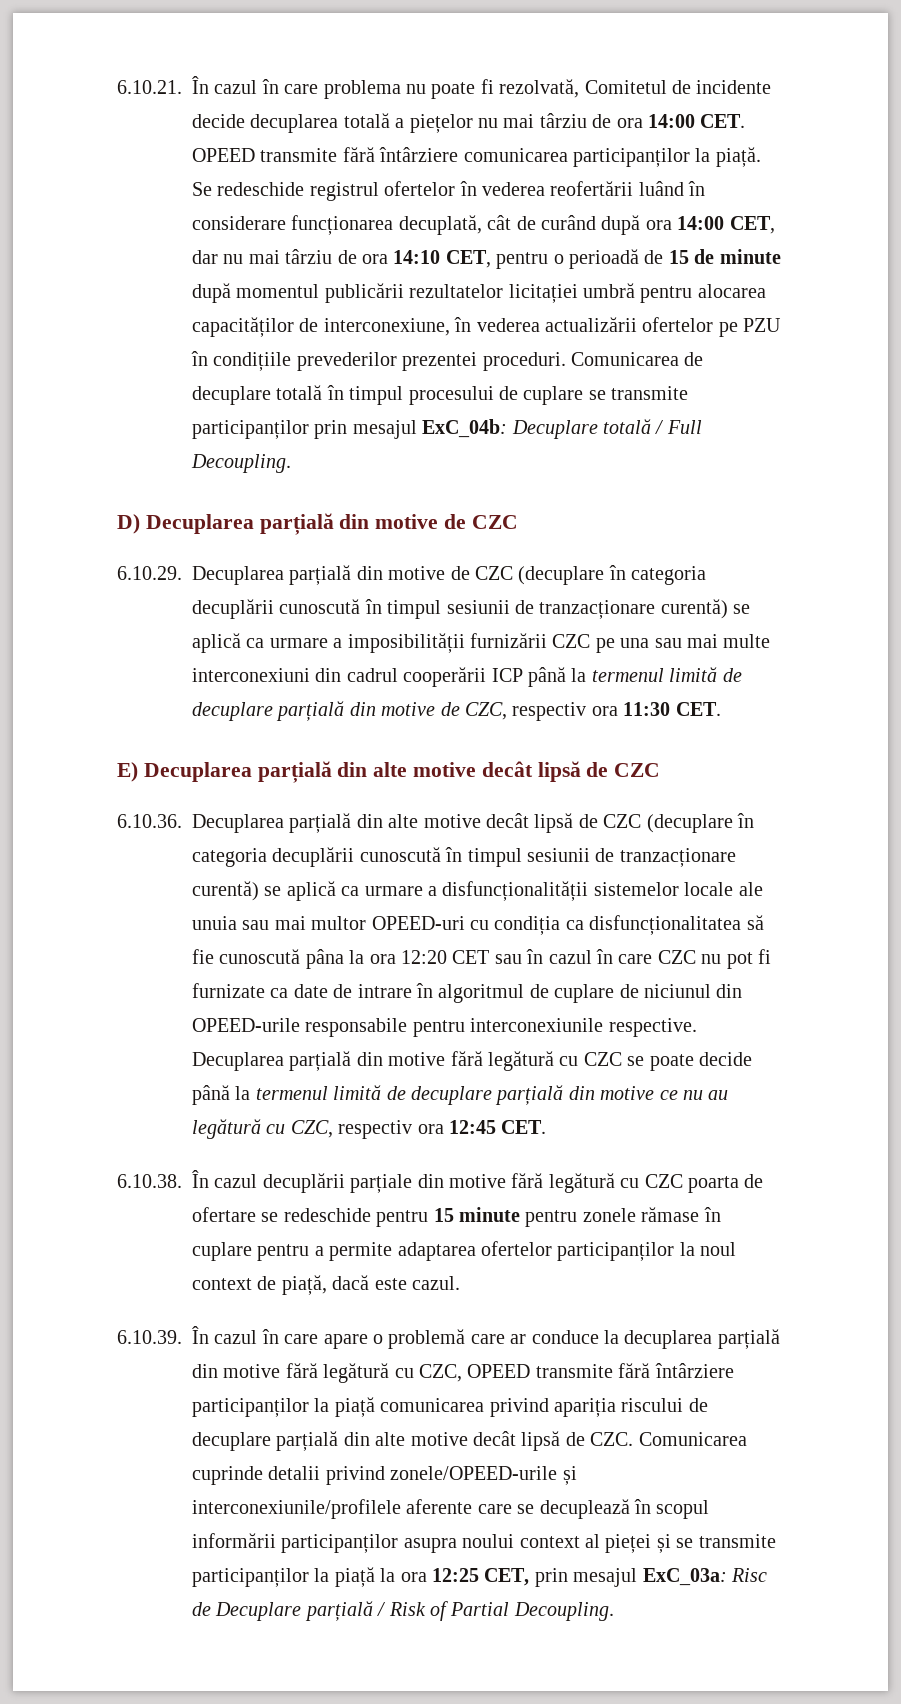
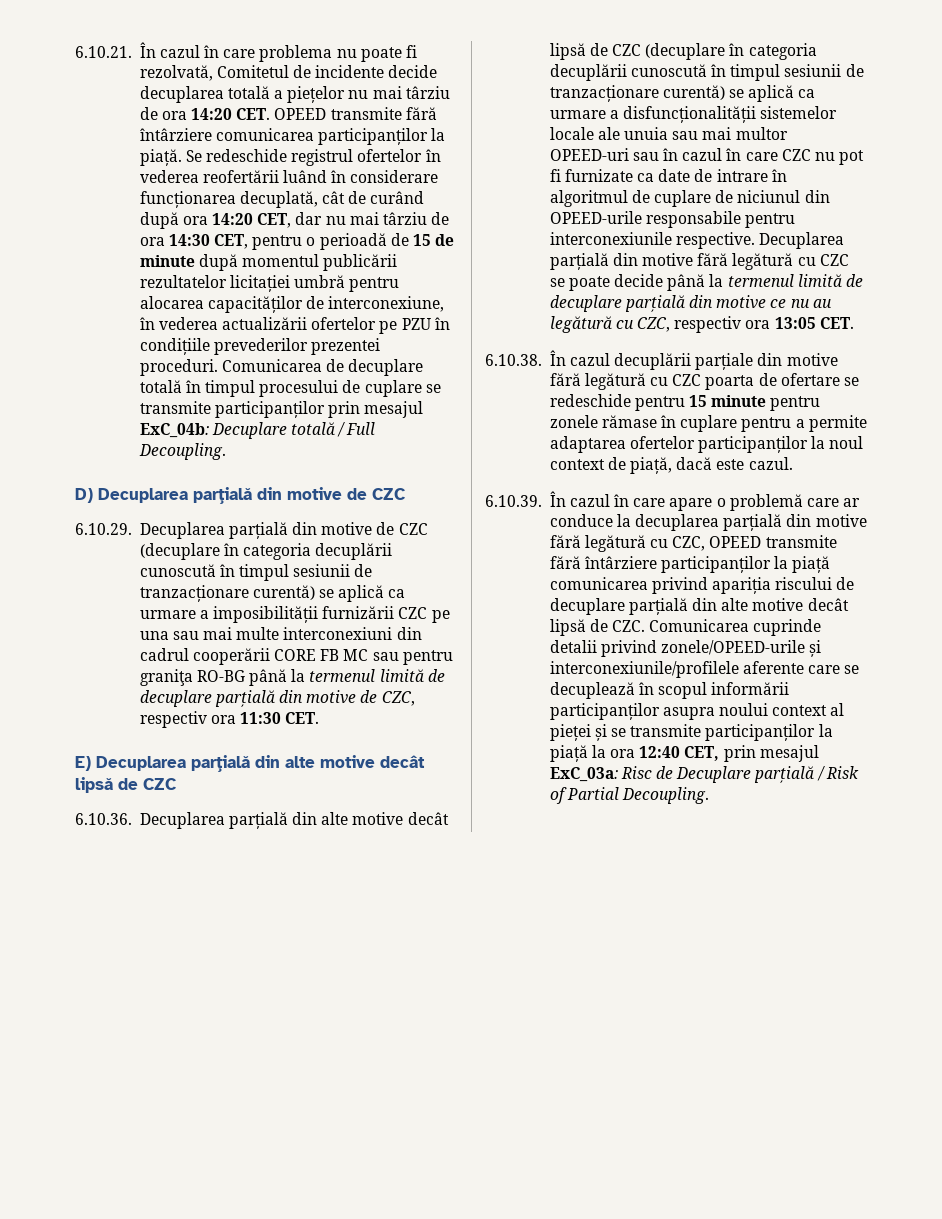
[647,114,695,128] 14:00 -> [191,108,233,120] 14:20
[677,216,725,230] 14:00 -> [212,213,254,225] 14:20
[393,250,441,264] 14:10 -> [168,234,210,246] 14:30
[491,668,523,682] ICP -> [274,649,453,665] [139,669,245,686] CORE FB MC sau pentru graniţa RO-BG
[470,915,764,935] [192,949,490,969] cu condiția ca disfuncționalitatea să fie cunoscută pâna la ora 12:20 CET -> (629, 154) none
[449,1120,496,1134] 12:45 -> [774,317,816,329] 13:05
[431,1568,479,1582] 12:25 -> [639,746,681,758] 12:40

